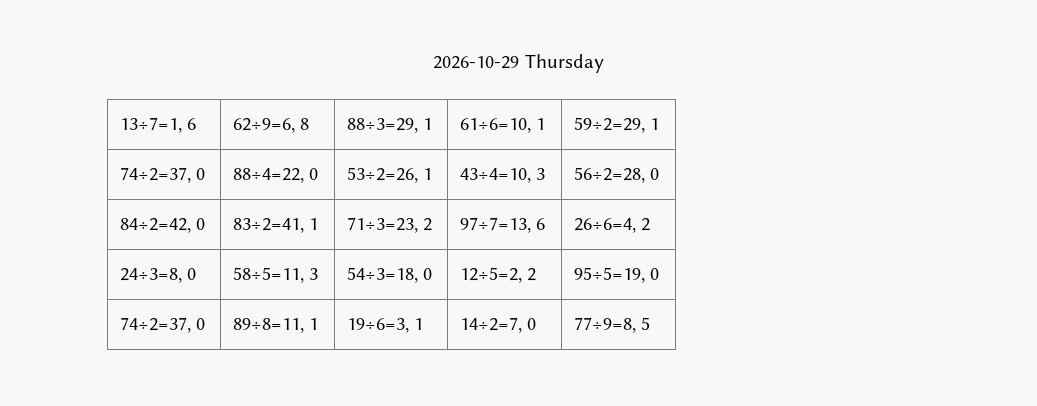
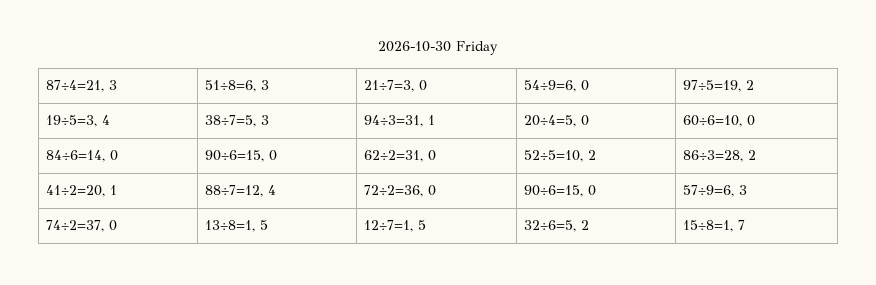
[433,54,604,73] [119,117,197,133] [232,118,310,133] [346,118,433,133] [459,118,546,133] [573,117,660,133] [119,167,206,183] [232,168,319,183] [346,167,433,183] [459,168,546,183] [573,167,660,183] [119,218,206,233] [232,218,319,233] [346,217,433,233] [459,217,546,233] [573,218,651,233] [119,268,197,283] [232,267,319,283] [346,267,433,283] [459,267,537,283] [573,267,660,283] [119,317,206,333] [232,318,319,333] [346,318,424,333] [459,317,537,333] [573,317,651,333] 2026-10-29 Thursday // 13÷7=1, 6 | 62÷9=6, 8 | 88÷3=29, 1 | 61÷6=10, 1 | 59÷2=29, 1 // 74÷2=37, 0 | 88÷4=22, 0 | 53÷2=26, 1 | 43÷4=10, 3 | 56÷2=28, 0 // 84÷2=42, 0 | 83÷2=41, 1 | 71÷3=23, 2 | 97÷7=13, 6 | 26÷6=4, 2 // 24÷3=8, 0 | 58÷5=11, 3 | 54÷3=18, 0 | 12÷5=2, 2 | 95÷5=19, 0 // 74÷2=37, 0 | 89÷8=11, 1 | 19÷6=3, 1 | 14÷2=7, 0 | 77÷9=8, 5 -> [378,41,498,55] [45,80,117,92] [204,80,269,92] [363,80,427,92] [523,80,589,92] [682,80,754,92] [45,115,110,127] [204,115,269,127] [363,115,435,127] [523,115,589,127] [682,115,755,127] [45,150,118,162] [204,150,277,162] [363,150,436,162] [523,150,596,162] [682,150,756,162] [45,185,117,197] [204,185,276,197] [363,185,436,197] [523,185,596,197] [682,185,747,197] [45,220,117,232] [204,220,268,232] [363,220,426,232] [523,220,589,232] [682,220,745,232] 2026-10-30 Friday // 87÷4=21, 3 | 51÷8=6, 3 | 21÷7=3, 0 | 54÷9=6, 0 | 97÷5=19, 2 // 19÷5=3, 4 | 38÷7=5, 3 | 94÷3=31, 1 | 20÷4=5, 0 | 60÷6=10, 0 // 84÷6=14, 0 | 90÷6=15, 0 | 62÷2=31, 0 | 52÷5=10, 2 | 86÷3=28, 2 // 41÷2=20, 1 | 88÷7=12, 4 | 72÷2=36, 0 | 90÷6=15, 0 | 57÷9=6, 3 // 74÷2=37, 0 | 13÷8=1, 5 | 12÷7=1, 5 | 32÷6=5, 2 | 15÷8=1, 7

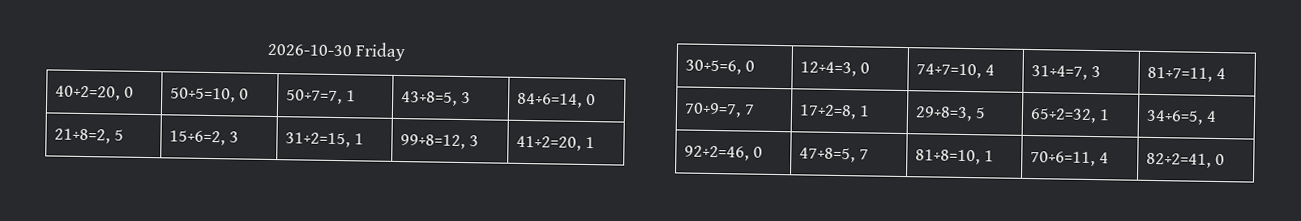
[45,80,117,92] [204,80,269,92] [363,80,427,92] [523,80,589,92] [682,80,754,92] [45,115,110,127] [204,115,269,127] [363,115,435,127] [523,115,589,127] [682,115,755,127] [45,150,118,162] [204,150,277,162] [363,150,436,162] [523,150,596,162] [682,150,756,162] [45,185,117,197] [204,185,276,197] [363,185,436,197] [523,185,596,197] [682,185,747,197] [45,220,117,232] [204,220,268,232] [363,220,426,232] [523,220,589,232] [682,220,745,232] 87÷4=21, 3 | 51÷8=6, 3 | 21÷7=3, 0 | 54÷9=6, 0 | 97÷5=19, 2 // 19÷5=3, 4 | 38÷7=5, 3 | 94÷3=31, 1 | 20÷4=5, 0 | 60÷6=10, 0 // 84÷6=14, 0 | 90÷6=15, 0 | 62÷2=31, 0 | 52÷5=10, 2 | 86÷3=28, 2 // 41÷2=20, 1 | 88÷7=12, 4 | 72÷2=36, 0 | 90÷6=15, 0 | 57÷9=6, 3 // 74÷2=37, 0 | 13÷8=1, 5 | 12÷7=1, 5 | 32÷6=5, 2 | 15÷8=1, 7 -> [54,85,134,101] [169,87,249,103] [285,89,356,105] [400,91,471,106] [516,92,596,108] [53,128,124,144] [168,130,239,146] [284,132,364,148] [399,134,479,150] [515,135,595,151] [684,59,755,75] [799,61,870,77] [915,63,995,79] [1030,65,1101,80] [1146,66,1226,82] [683,102,755,118] [798,104,870,120] [914,106,986,122] [1029,108,1110,124] [1145,109,1217,125] [683,145,763,161] [798,147,869,163] [914,149,994,165] [1029,151,1109,167] [1145,152,1225,168] 40÷2=20, 0 | 50÷5=10, 0 | 50÷7=7, 1 | 43÷8=5, 3 | 84÷6=14, 0 // 21÷8=2, 5 | 15÷6=2, 3 | 31÷2=15, 1 | 99÷8=12, 3 | 41÷2=20, 1 // 30÷5=6, 0 | 12÷4=3, 0 | 74÷7=10, 4 | 31÷4=7, 3 | 81÷7=11, 4 // 70÷9=7, 7 | 17÷2=8, 1 | 29÷8=3, 5 | 65÷2=32, 1 | 34÷6=5, 4 // 92÷2=46, 0 | 47÷8=5, 7 | 81÷8=10, 1 | 70÷6=11, 4 | 82÷2=41, 0

